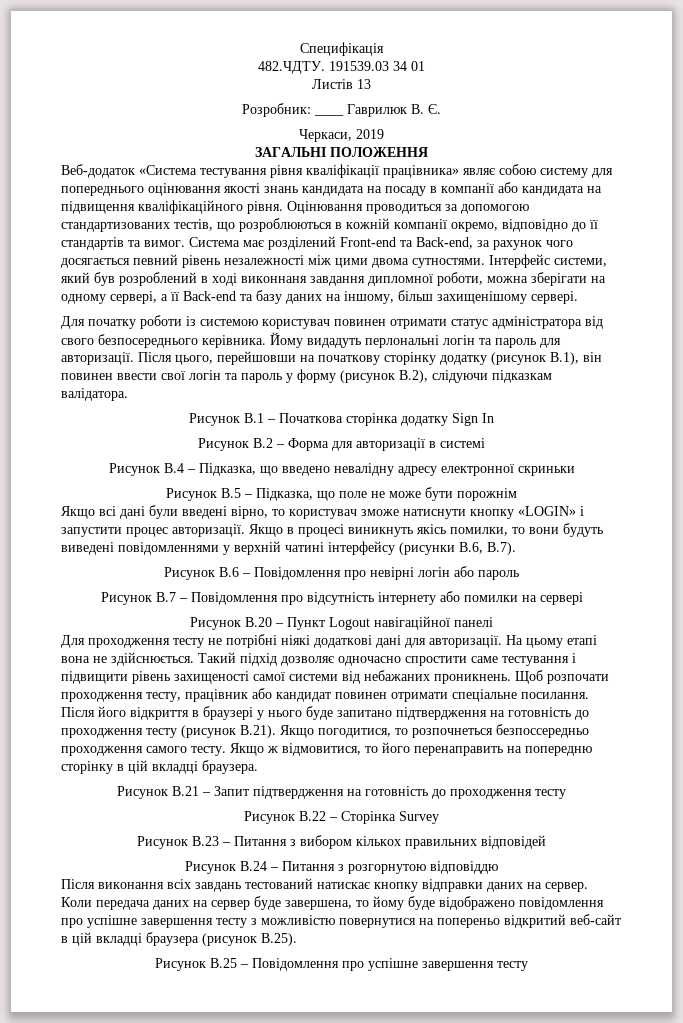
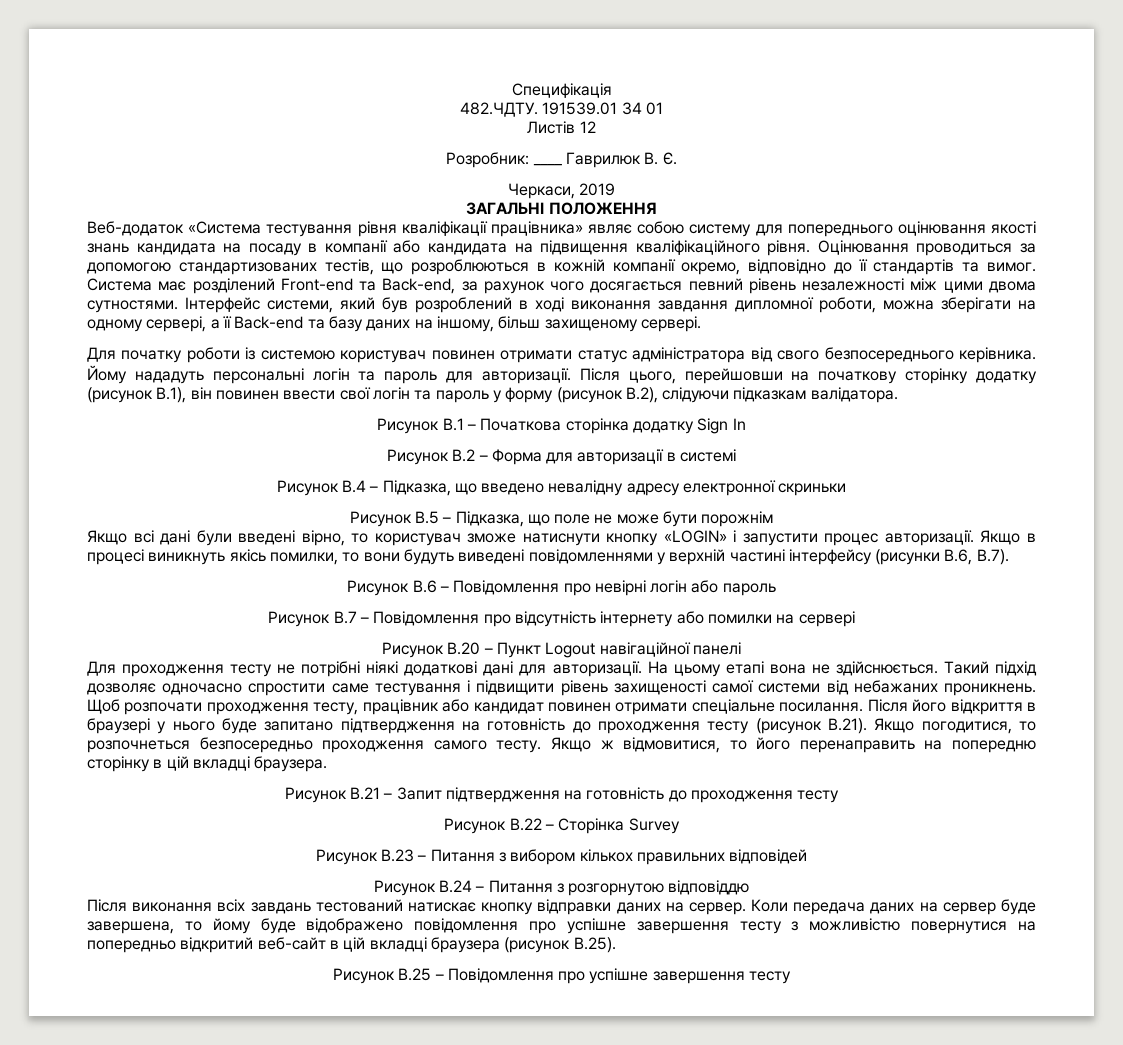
[329,61,389,71] 191539.03 -> [542,102,618,115] 191539.01
[357,79,371,89] 13 -> [579,121,596,133] 12
[241,276,307,283] виконнаня -> [571,300,651,310] виконання
[437,291,527,304] захищенішому -> [544,319,638,332] захищеному
[307,335,439,348] видадуть перлональні -> [134,368,304,384] нададуть персональні
[285,542,324,552] чатині -> [729,549,785,562] частині
[496,724,589,738] безпоссередньо -> [199,737,313,753] безпосередньо
[437,918,500,928] попереньо -> [87,940,176,953] попередньо

